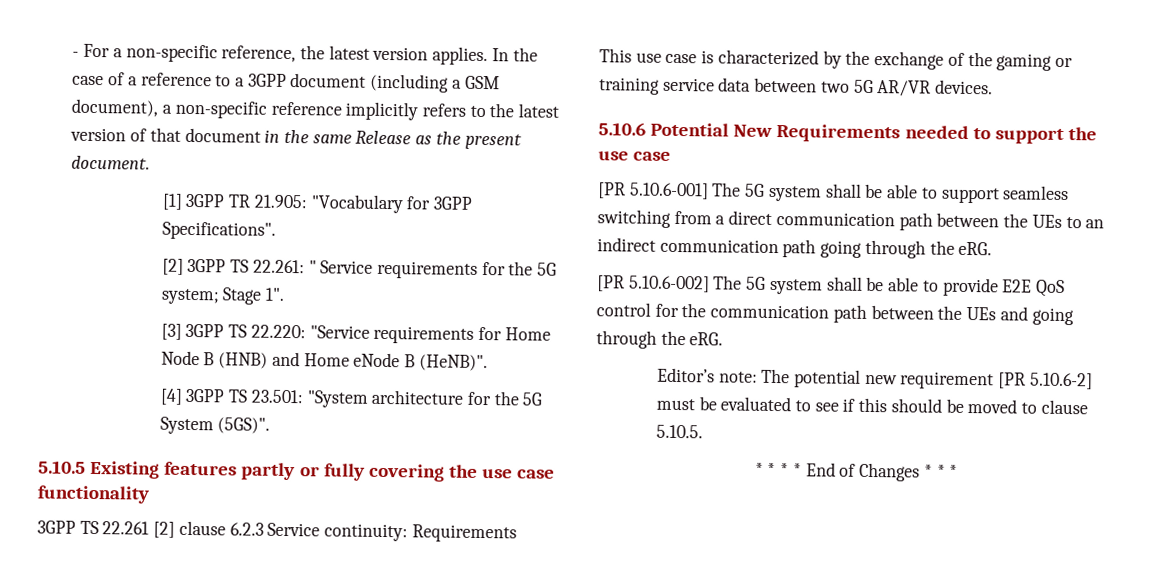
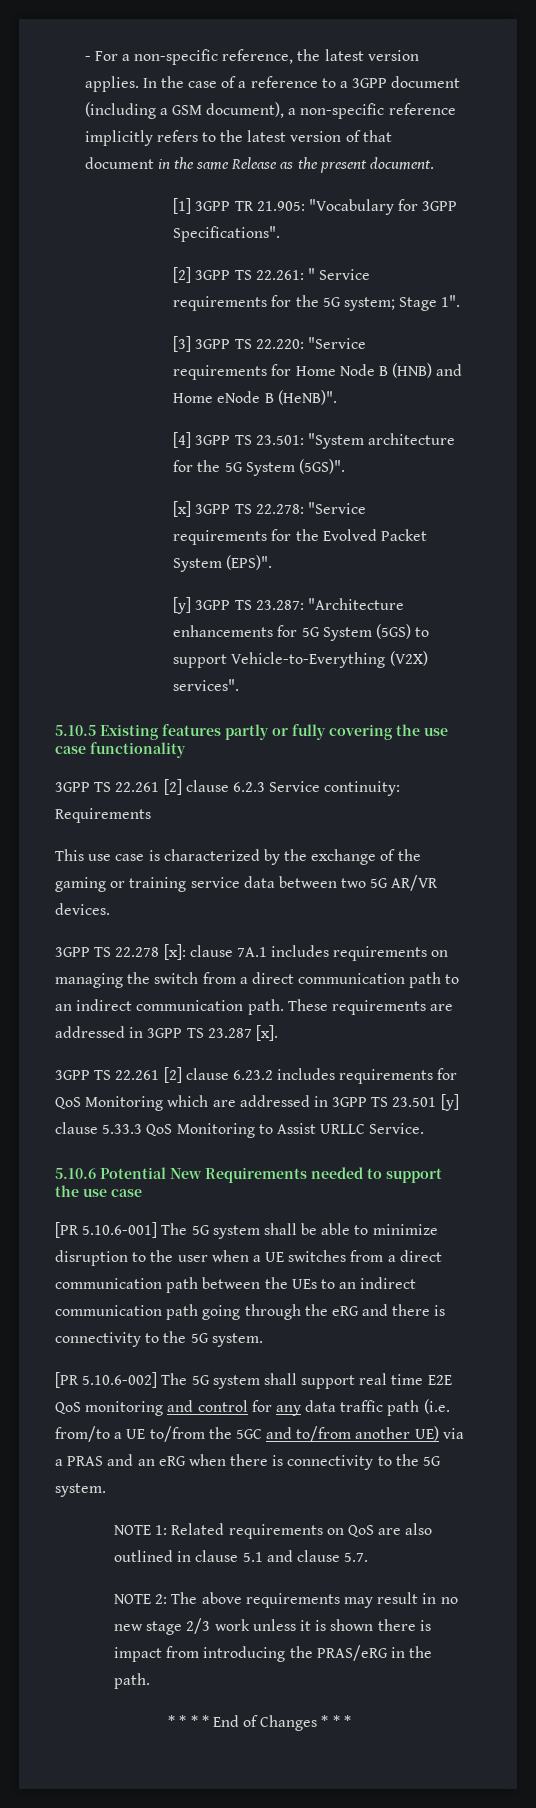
(271, 425) none -> [173,501,366,517] [173,529,427,545] [173,555,273,572] [173,597,404,614] [173,624,430,641] [173,651,428,668] [173,679,240,691] // [x] 3GPP TS 22.278: "Service requirements for the Evolved Packet System (EPS)". // [y] 3GPP TS 23.287: "Architecture enhancements for 5G System (5GS) to support Vehicle-to-Everything (V2X) services".
(994, 87) none -> [55,944,449,961] [55,972,460,988] [55,999,454,1015] [55,1025,278,1041] [55,1067,458,1084] [55,1094,459,1111] [55,1122,425,1138] // 3GPP TS 22.278 [x]: clause 7A.1 includes requirements on managing the switch from a direct communication path to an indirect communication path. These requirements are addressed in 3GPP TS 23.287 [x]. // 3GPP TS 22.261 [2] clause 6.23.2 includes requirements for QoS Monitoring which are addressed in 3GPP TS 23.501 [y] clause 5.33.3 QoS Monitoring to Assist URLLC Service.
[940,185,1070,204] [597,209,671,228] support seamless switching -> [372,1224,438,1235] [55,1250,347,1266] minimize disruption to the user when a UE switches
[958,241,993,256] eRG. -> [331,1304,446,1316] [55,1331,263,1347] eRG and there is connectivity to the 5G system.
[866,276,1065,297] [596,302,1074,326] [596,330,724,349] [656,367,1093,390] [655,396,1088,415] [655,424,703,439] be able to provide E2E QoS control for the communication path between the UEs and going through the eRG. // Editor’s note: The potential new requirement [PR 5.10.6-2] must be evaluated to see if this should be moved to clause 5.10.5. -> [301,1373,452,1389] [55,1399,450,1416] [55,1426,464,1442] [55,1454,442,1470] [55,1483,106,1497] [114,1523,433,1539] [114,1550,369,1562] [114,1592,458,1608] [114,1618,431,1635] [114,1645,433,1662] [114,1673,151,1689] support real time E2E QoS monitoring and control for any data traffic path (i.e. from/to a UE to/from the 5GC and to/from another UE) via a PRAS and an eRG when there is connectivity to the 5G system. // NOTE 1: Related requirements on QoS are also outlined in clause 5.1 and clause 5.7. // NOTE 2: The above requirements may result in no new stage 2/3 work unless it is shown there is impact from introducing the PRAS/eRG in the path.

